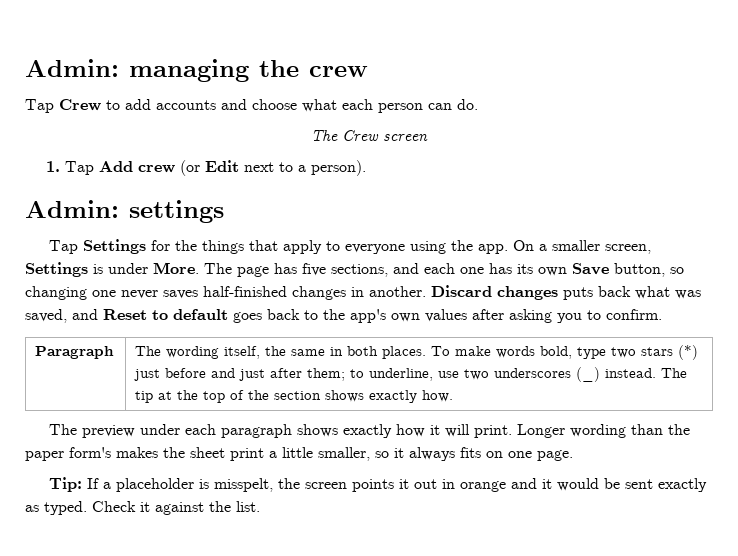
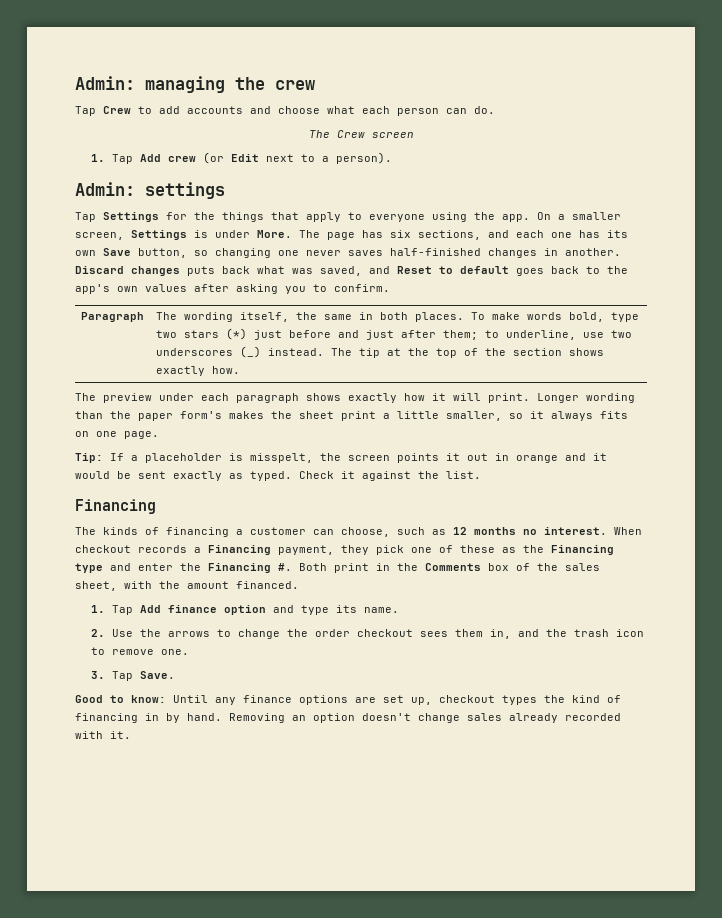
[302,263,326,276] five -> [390,230,411,238] six
(260, 506) none -> [75,499,156,514] [75,527,642,537] [75,545,614,555] [75,563,600,573] [75,581,299,591] [90,605,399,615] [90,629,644,639] [90,647,189,655] [90,671,175,681] [75,695,621,705] [75,713,621,723] [75,731,131,739] // Financing // The kinds of financing a customer can choose, such as 12 months no interest. When checkout records a Financing payment, they pick one of these as the Financing type and enter the Financing #. Both print in the Comments box of the sales sheet, with the amount financed. // 1. Tap Add finance option and type its name. // 2. Use the arrows to change the order checkout sees them in, and the trash icon to remove one. // 3. Tap Save. // Good to know: Until any finance options are set up, checkout types the kind of financing in by hand. Removing an option doesn't change sales already recorded with it.

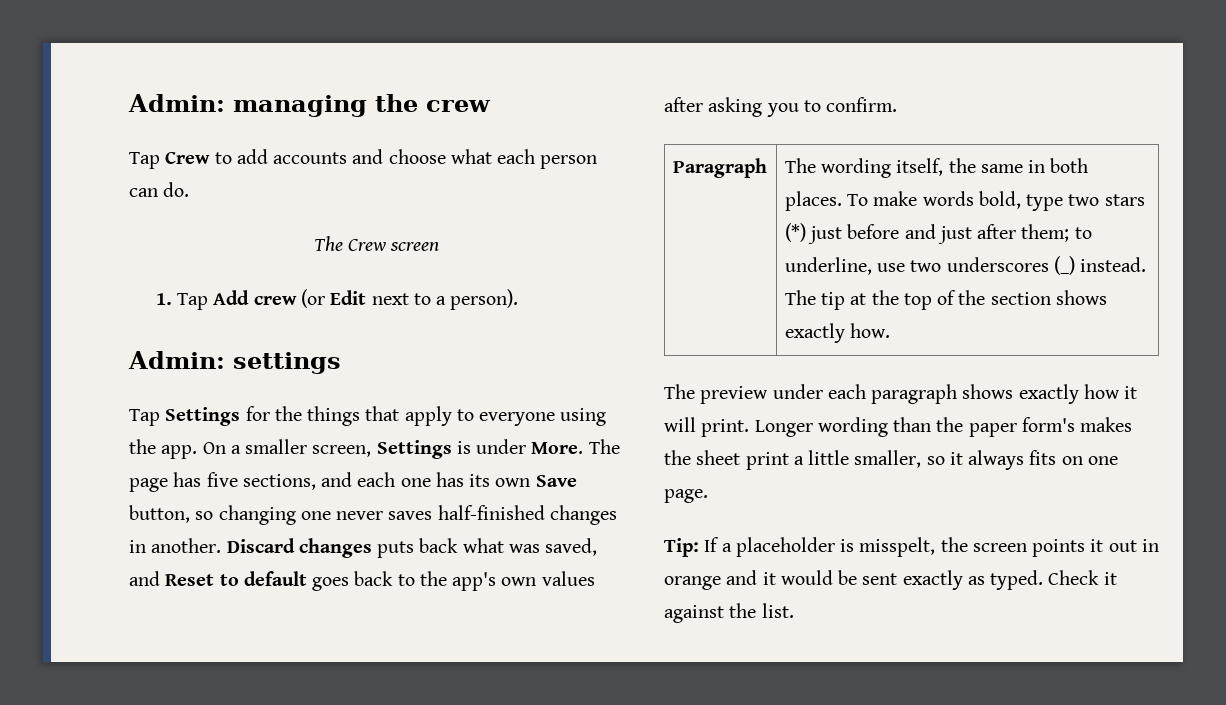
[390,230,411,238] six -> [206,472,238,487] five
[75,499,156,514] [75,527,642,537] [75,545,614,555] [75,563,600,573] [75,581,299,591] [90,605,399,615] [90,629,644,639] [90,647,189,655] [90,671,175,681] [75,695,621,705] [75,713,621,723] [75,731,131,739] // Financing // The kinds of financing a customer can choose, such as 12 months no interest. When checkout records a Financing payment, they pick one of these as the Financing type and enter the Financing #. Both print in the Comments box of the sales sheet, with the amount financed. // 1. Tap Add finance option and type its name. // 2. Use the arrows to change the order checkout sees them in, and the trash icon to remove one. // 3. Tap Save. // Good to know: Until any finance options are set up, checkout types the kind of financing in by hand. Removing an option doesn't change sales already recorded with it. -> (794, 610) none

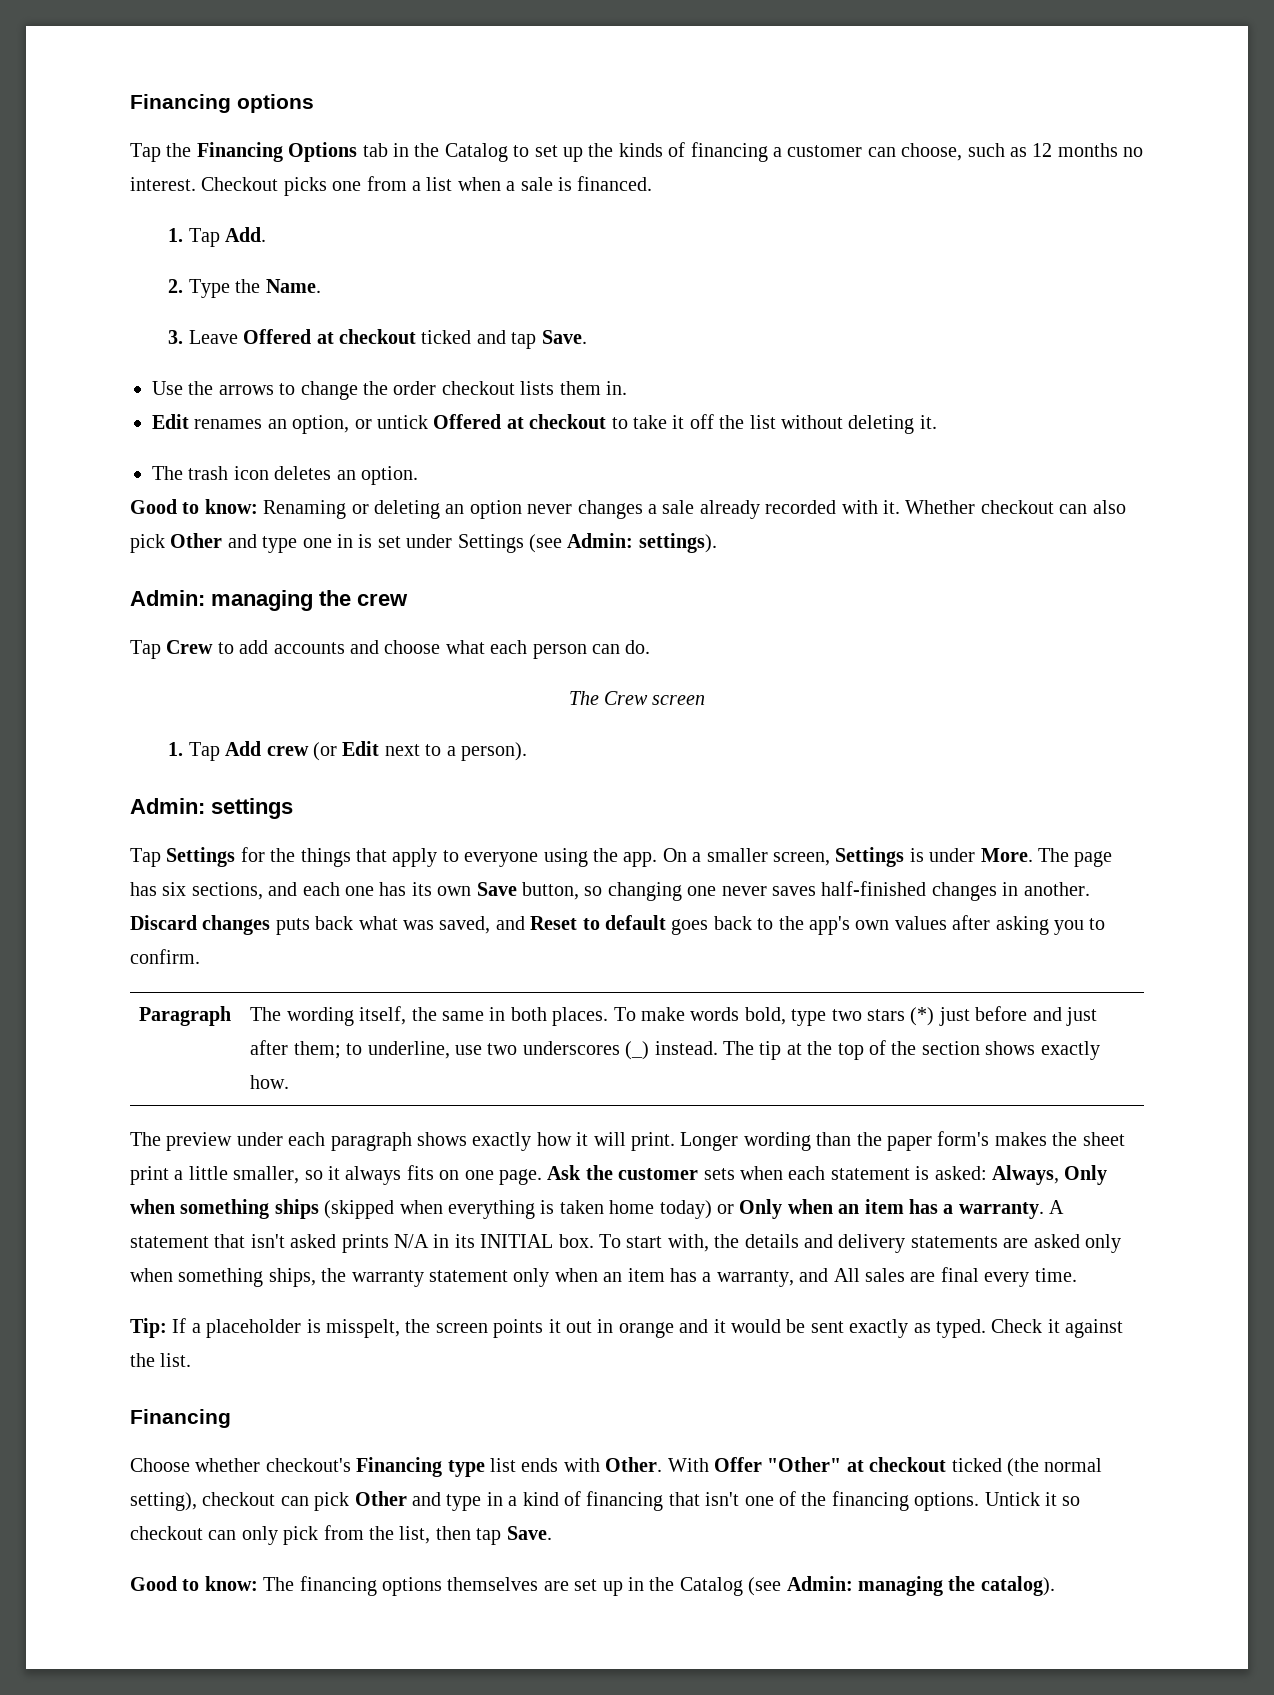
(128, 103) none -> [130,94,314,113] [130,142,1144,162] [130,176,653,196] [168,227,267,247] [168,279,321,298] [168,329,587,349] [152,381,627,400] [152,414,937,434] [152,466,418,485] [130,499,1126,519] [130,533,717,553] Financing options // Tap the Financing Options tab in the Catalog to set up the kinds of financing a customer can choose, such as 12 months no interest. Checkout picks one from a list when a sale is financed. // 1. Tap Add. // 2. Type the Name. // 3. Leave Offered at checkout ticked and tap Save. // Use the arrows to change the order checkout lists them in. // Edit renames an option, or untick Offered at checkout to take it off the list without deleting it. // The trash icon deletes an option. // Good to know: Renaming or deleting an option never changes a sale already recorded with it. Whether checkout can also pick Other and type one in is set under Settings (see Admin: settings). //
[206,472,238,487] five -> [162,882,187,896] six
(708, 496) none -> [547,1165,1108,1185] [130,1199,1065,1219] [130,1234,1121,1253] [130,1267,1077,1287] Ask the customer sets when each statement is asked: Always, Only when something ships (skipped when everything is taken home today) or Only when an item has a warranty. A statement that isn't asked prints N/A in its INITIAL box. To start with, the details and delivery statements are asked only when something ships, the warranty statement only when an item has a warranty, and All sales are final every time.
(794, 610) none -> [130,1409,231,1428] [130,1457,1103,1477] [130,1491,1081,1511] [130,1525,552,1545] [130,1576,1055,1596] // Financing // Choose whether checkout's Financing type list ends with Other. With Offer "Other" at checkout ticked (the normal setting), checkout can pick Other and type in a kind of financing that isn't one of the financing options. Untick it so checkout can only pick from the list, then tap Save. // Good to know: The financing options themselves are set up in the Catalog (see Admin: managing the catalog).

